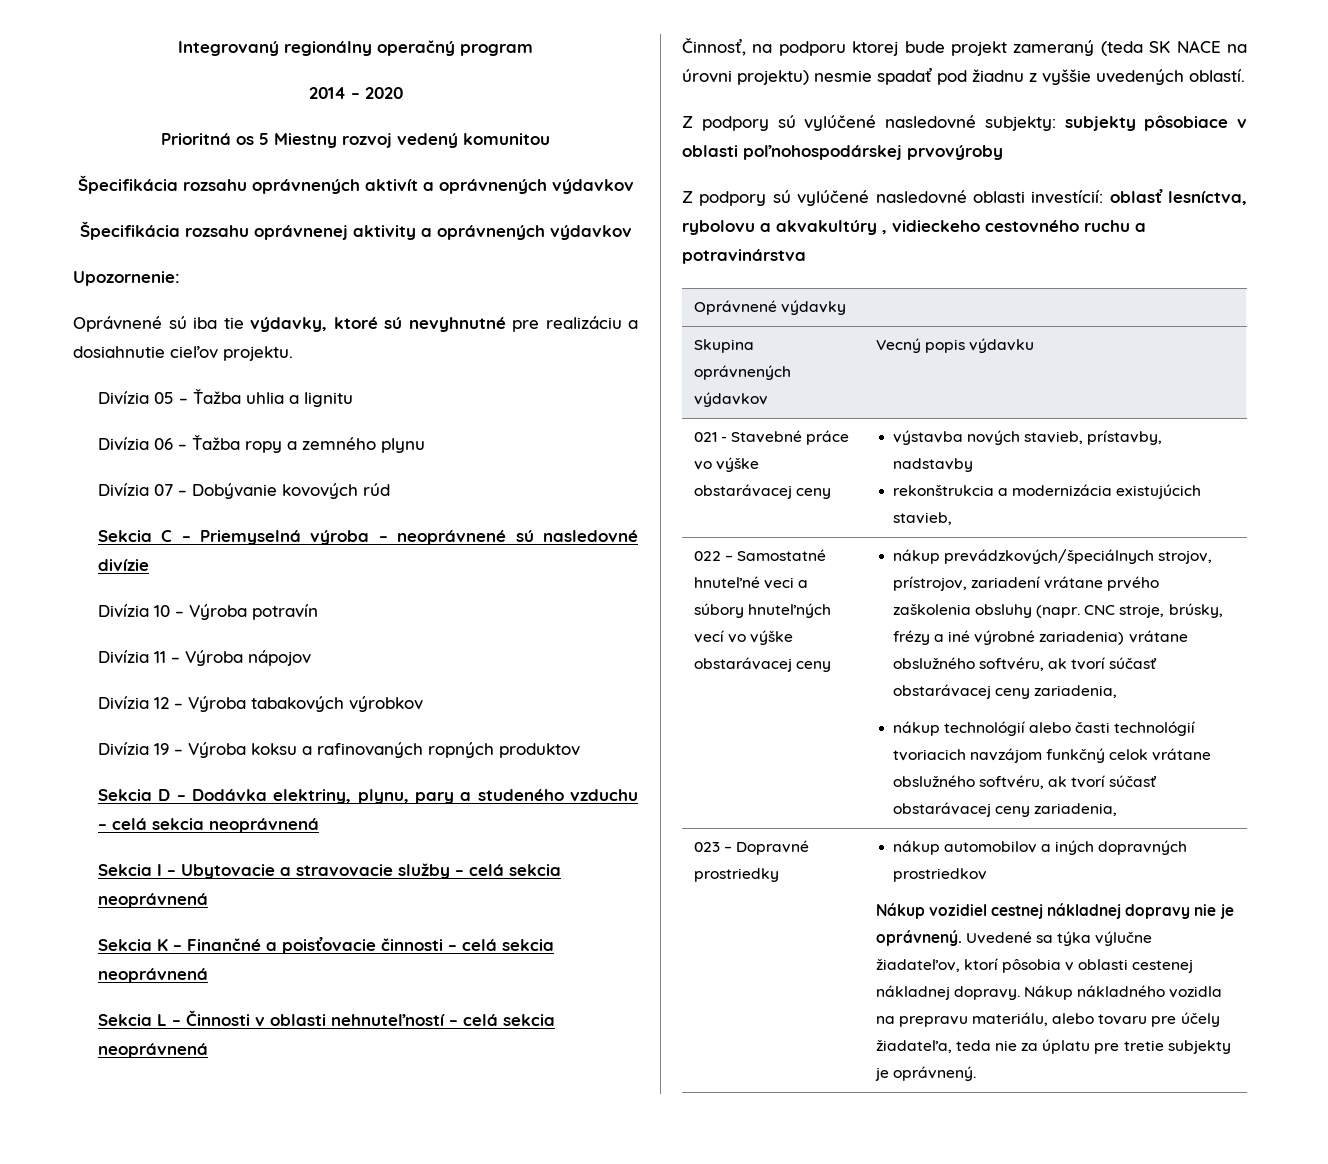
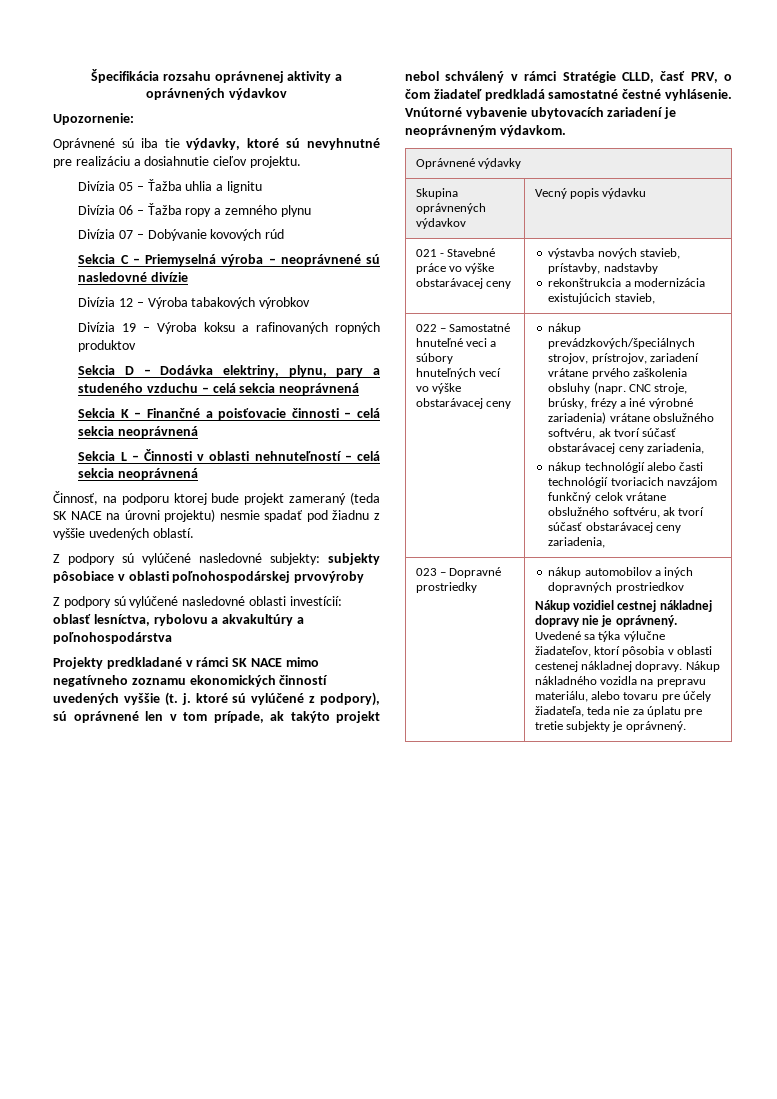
[178,40,533,56] [308,87,403,99] [161,133,550,148] [77,175,634,194] Integrovaný regionálny operačný program // 2014 – 2020 // Prioritná os 5 Miestny rozvoj vedený komunitou // Špecifikácia rozsahu oprávnených aktivít a oprávnených výdavkov // -> (90, 76) none
[97,604,318,620] [97,650,311,666] // Divízia 10 – Výroba potravín // Divízia 11 – Výroba nápojov -> (189, 277) none
[97,863,561,879] [97,893,208,908] // Sekcia I – Ubytovacie a stravovacie služby – celá sekcia neoprávnená -> (360, 389) none
[882,220,1146,234] [682,249,806,264] , vidieckeho cestovného ruchu a potravinárstva -> [296,617,304,624] [53,632,172,644] [53,657,319,669] [53,675,329,687] [53,692,380,706] [53,711,380,723] [405,71,732,83] [405,89,732,101] [405,107,677,119] [405,125,566,137] a poľnohospodárstva // Projekty predkladané v rámci SK NACE mimo negatívneho zoznamu ekonomických činností uvedených vyššie (t. j. ktoré sú vylúčené z podpory), sú oprávnené len v tom prípade, ak takýto projekt nebol schválený v rámci Stratégie CLLD, časť PRV, o čom žiadateľ predkladá samostatné čestné vyhlásenie. Vnútorné vybavenie ubytovacích zariadení je neoprávneným výdavkom.

